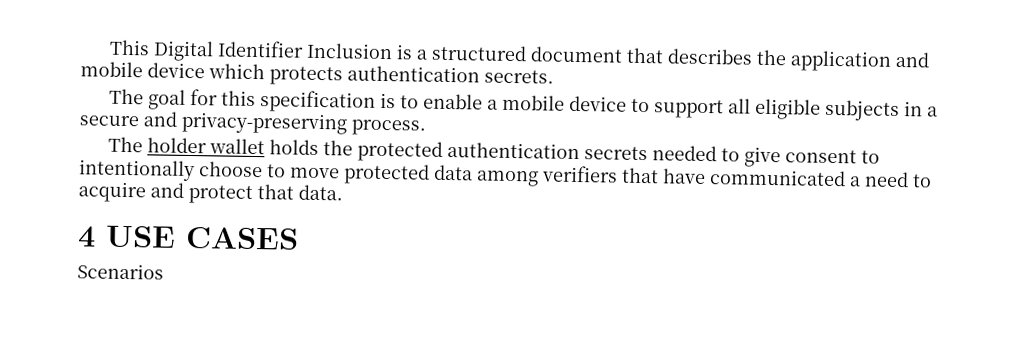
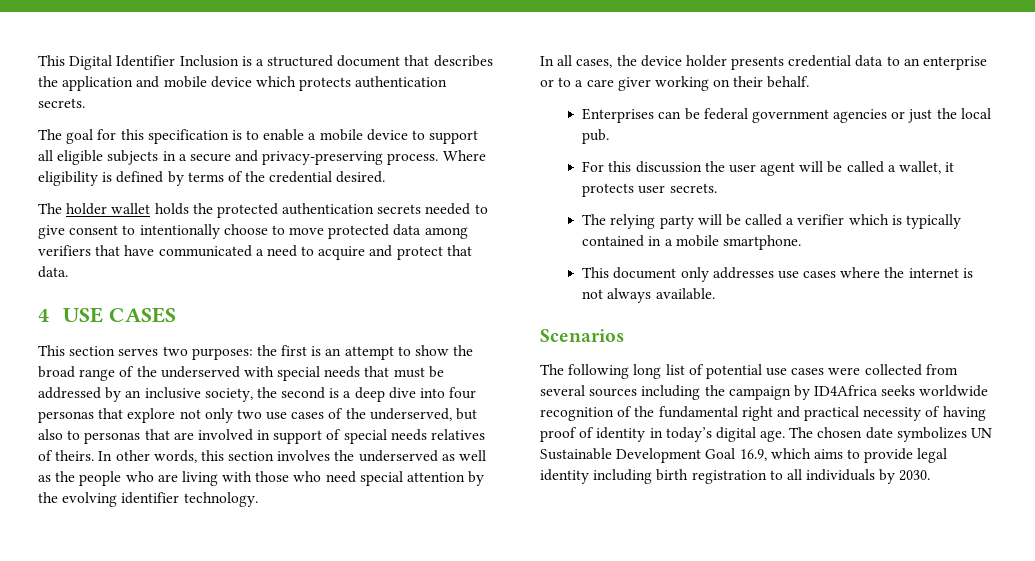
(426, 127) none -> [442,150,486,161] [38,171,386,186] Where eligibility is defined by terms of the credential desired.
[77,263,164,280] Scenarios -> [38,345,474,360] [38,366,444,381] [38,387,477,402] [38,408,478,423] [38,429,486,444] [38,450,487,463] [38,471,485,486] [38,492,258,507] [540,55,988,70] [540,76,810,91] [582,108,991,123] [582,129,610,144] [582,161,955,176] [582,183,717,197] [582,214,962,229] [582,235,801,250] [582,267,973,282] [582,288,715,303] [540,329,624,342] [540,364,958,379] [540,385,989,400] [540,406,986,421] [540,427,993,442] [540,448,948,463] [540,469,931,484] This section serves two purposes: the first is an attempt to show the broad range of the underserved with special needs that must be addressed by an inclusive society, the second is a deep dive into four personas that explore not only two use cases of the underserved, but also to personas that are involved in support of special needs relatives of theirs. In other words, this section involves the underserved as well as the people who are living with those who need special attention by the evolving identifier technology. // In all cases, the device holder presents credential data to an enterprise or to a care giver working on their behalf. // Enterprises can be federal government agencies or just the local pub. // For this discussion the user agent will be called a wallet, it protects user secrets. // The relying party will be called a verifier which is typically contained in a mobile smartphone. // This document only addresses use cases where the internet is not always available. // Scenarios // The following long list of potential use cases were collected from several sources including the campaign by ID4Africa seeks worldwide recognition of the fundamental right and practical necessity of having proof of identity in today’s digital age. The chosen date symbolizes UN Sustainable Development Goal 16.9, which aims to provide legal identity including birth registration to all individuals by 2030.

